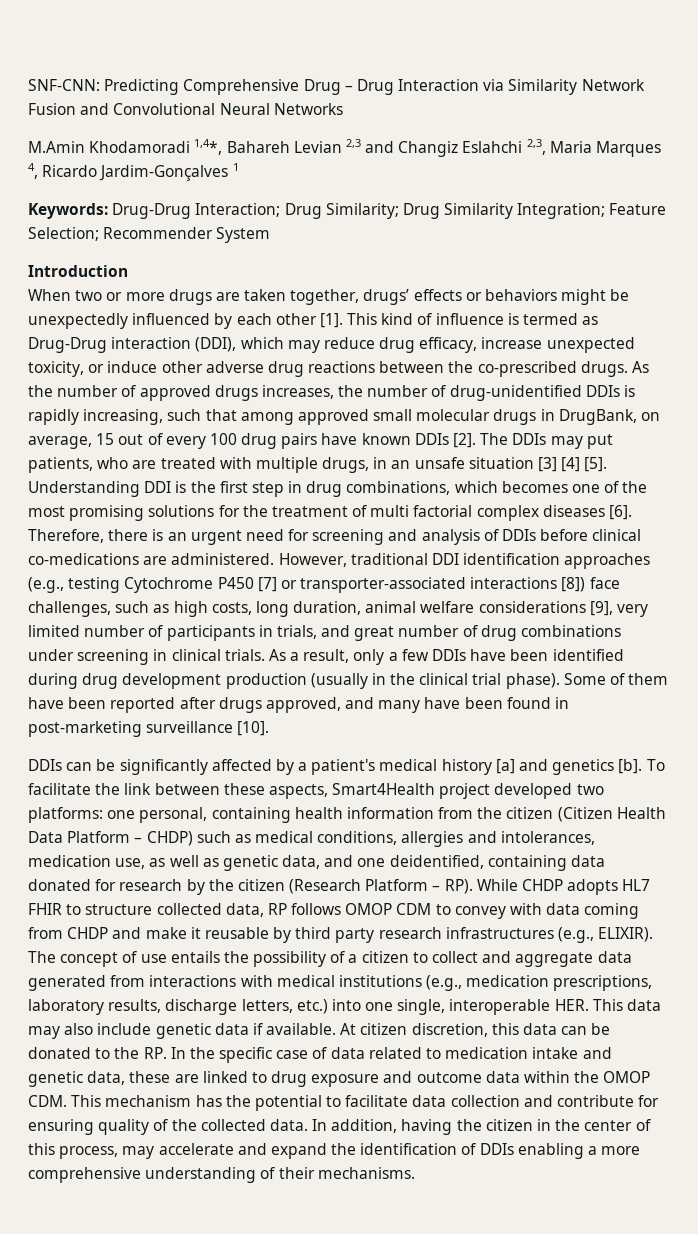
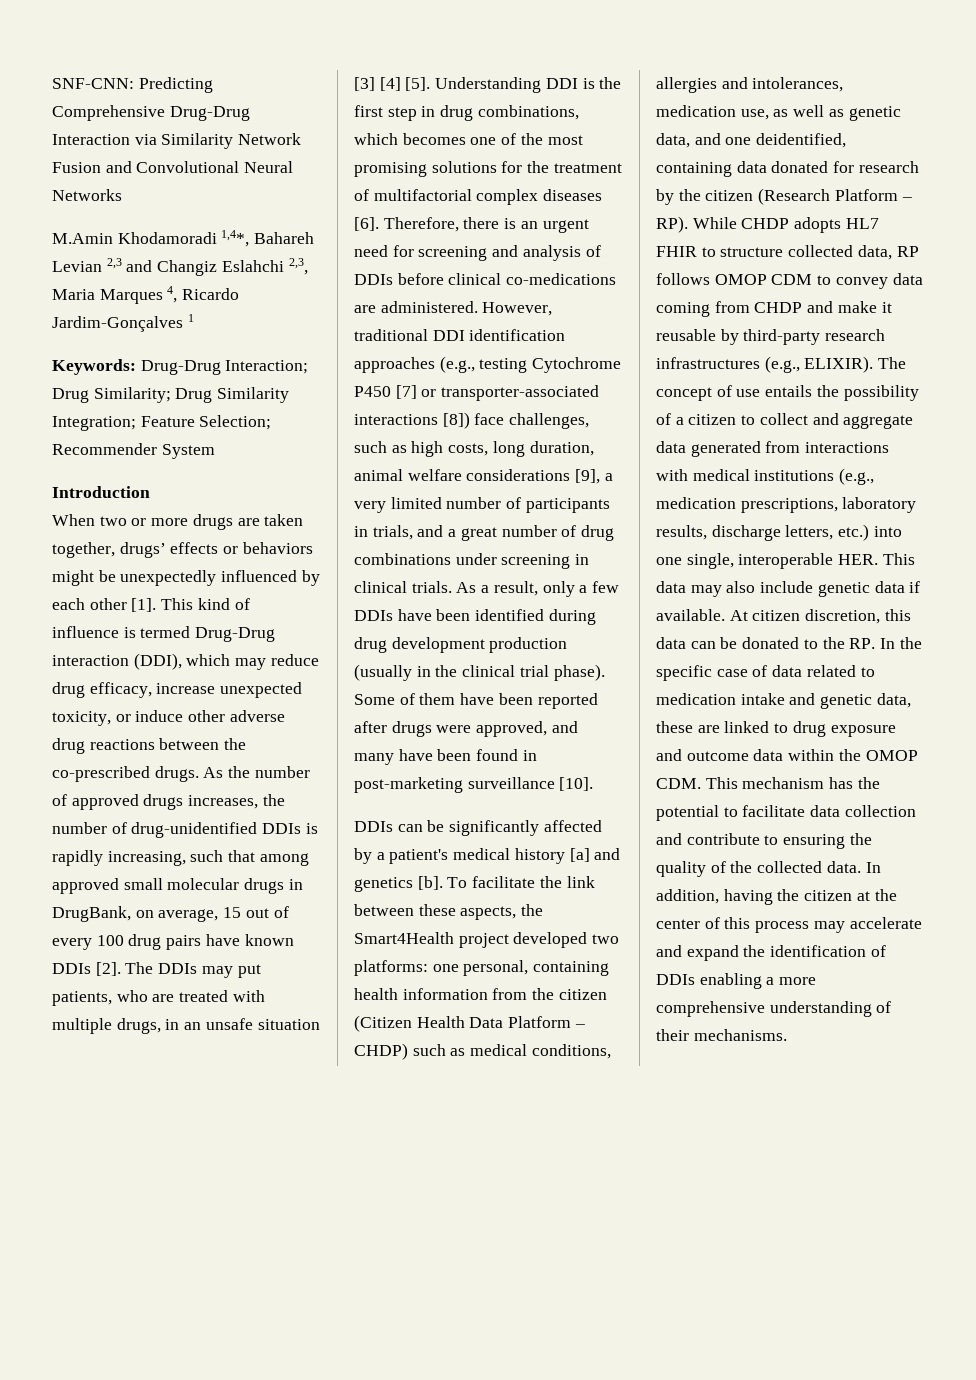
[303,79,394,95] Drug – Drug -> [169,106,250,121] Drug-Drug
[582,316,599,325] as -> (191, 632) none
[370,505,473,517] multi factorial -> [373,189,472,201] multifactorial
(613, 608) none -> [604,473,613,481] a
(351, 631) none -> [448,529,457,537] a
(262, 705) none -> [436,725,472,733] were
(328, 791) none -> [521,904,544,916] the
[510,903,543,915] with -> (888, 283) none
[295,927,375,943] third party -> [743,329,821,345] third-party
[638,1095,660,1107] [28,1119,94,1135] for ensuring -> [764,833,872,849] to ensuring the
[537,1119,552,1131] in -> [856,891,870,901] at
[59,1146,119,1159] process, -> [755,921,810,933] process

